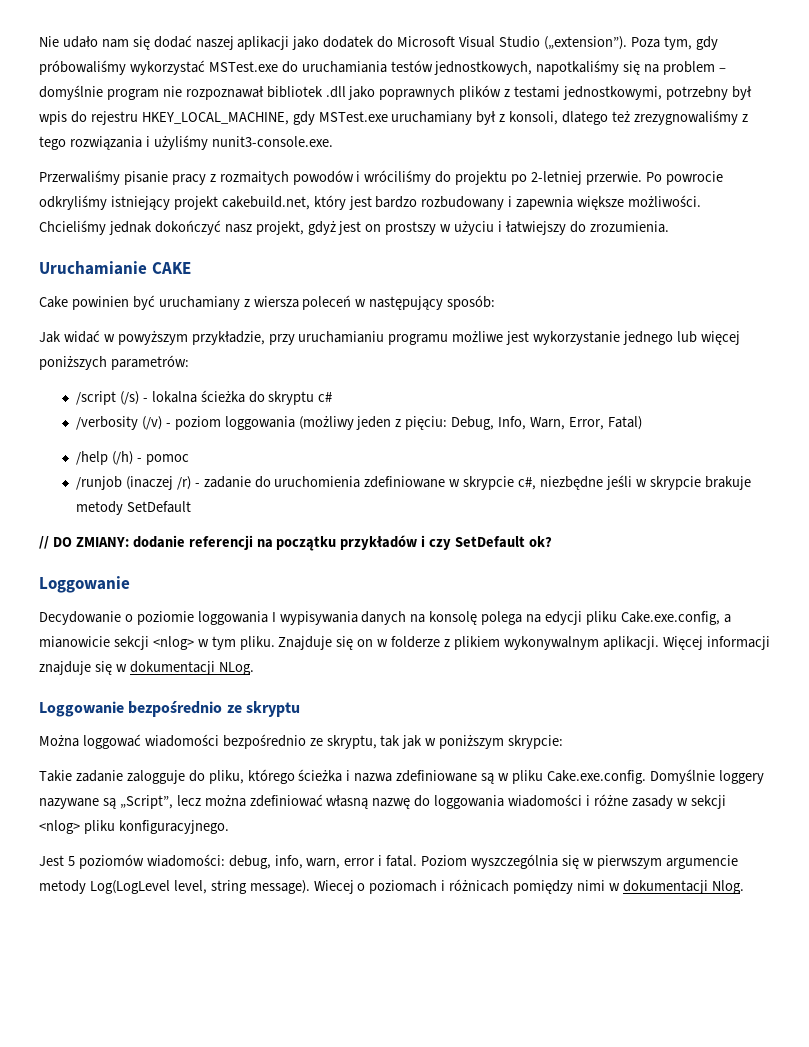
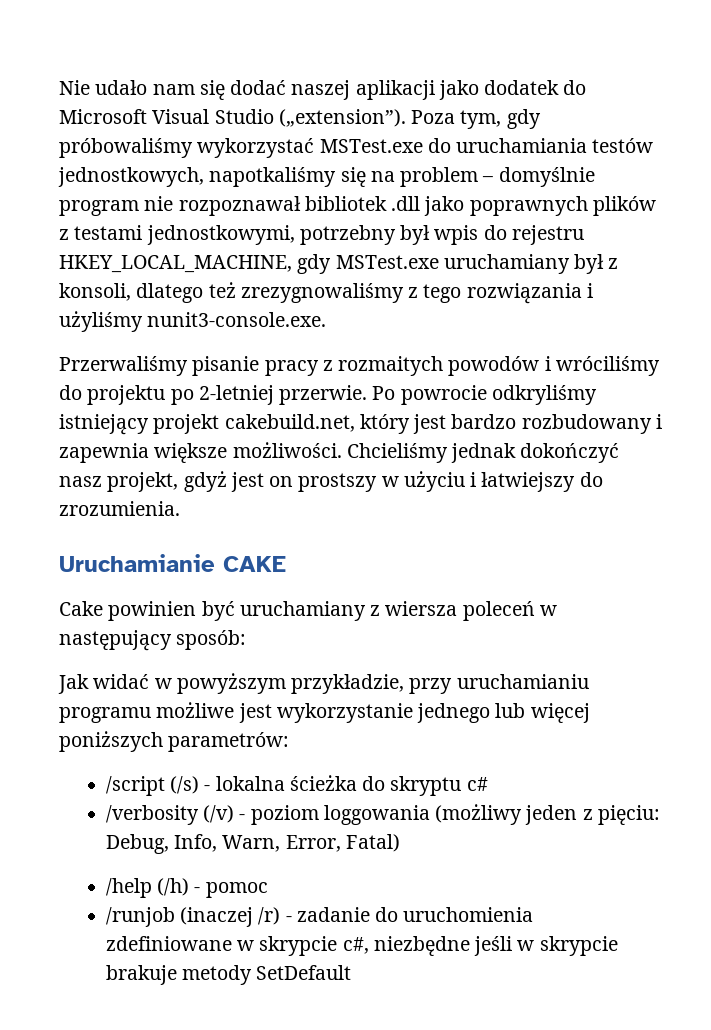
[39,535,553,551] [39,576,130,593] [39,611,731,625] [39,636,770,650] [39,661,254,675] [39,701,300,717] [39,734,564,749] [39,769,764,784] [39,794,726,809] [39,820,229,834] [39,854,738,869] [39,879,744,894] // // DO ZMIANY: dodanie referencji na początku przykładów i czy SetDefault ok? // Loggowanie // Decydowanie o poziomie loggowania I wypisywania danych na konsolę polega na edycji pliku Cake.exe.config, a mianowicie sekcji <nlog> w tym pliku. Znajduje się on w folderze z plikiem wykonywalnym aplikacji. Więcej informacji znajduje się w dokumentacji NLog. // Loggowanie bezpośrednio ze skryptu // Można loggować wiadomości bezpośrednio ze skryptu, tak jak w poniższym skrypcie: // Takie zadanie zalogguje do pliku, którego ścieżka i nazwa zdefiniowane są w pliku Cake.exe.config. Domyślnie loggery nazywane są „Script”, lecz można zdefiniować własną nazwę do loggowania wiadomości i różne zasady w sekcji <nlog> pliku konfiguracyjnego. // Jest 5 poziomów wiadomości: debug, info, warn, error i fatal. Poziom wyszczególnia się w pierwszym argumencie metody Log(LogLevel level, string message). Wiecej o poziomach i różnicach pomiędzy nimi w dokumentacji Nlog. -> (352, 972) none

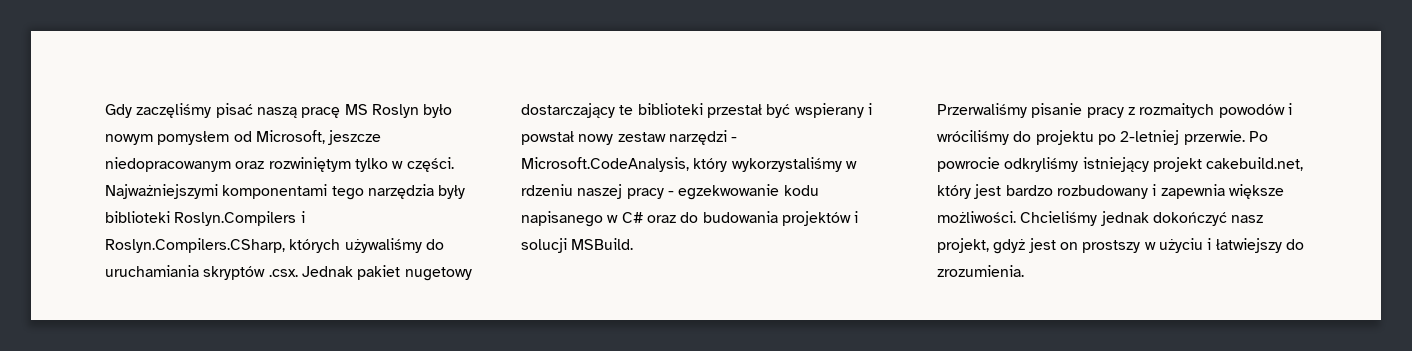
[59,80,587,100] [59,109,541,129] [59,138,654,158] [58,167,595,187] [59,196,656,216] [59,225,584,245] [59,254,619,274] [59,282,593,304] [59,311,327,332] Nie udało nam się dodać naszej aplikacji jako dodatek do Microsoft Visual Studio („extension”). Poza tym, gdy próbowaliśmy wykorzystać MSTest.exe do uruchamiania testów jednostkowych, napotkaliśmy się na problem – domyślnie program nie rozpoznawał bibliotek .dll jako poprawnych plików z testami jednostkowymi, potrzebny był wpis do rejestru HKEY_LOCAL_MACHINE, gdy MSTest.exe uruchamiany był z konsoli, dlatego też zrezygnowaliśmy z tego rozwiązania i użyliśmy nunit3-console.exe. -> [105,103,453,118] [105,130,382,145] [105,157,454,172] [105,184,466,200] [105,211,305,226] [105,238,444,253] [105,265,472,281] [521,103,872,118] [521,130,738,145] [521,157,857,172] [521,184,819,200] [521,211,859,227] [521,238,634,253] Gdy zaczęliśmy pisać naszą pracę MS Roslyn było nowym pomysłem od Microsoft, jeszcze niedopracowanym oraz rozwiniętym tylko w części. Najważniejszymi komponentami tego narzędzia były biblioteki Roslyn.Compilers i Roslyn.Compilers.CSharp, których używaliśmy do uruchamiania skryptów .csx. Jednak pakiet nugetowy dostarczający te biblioteki przestał być wspierany i powstał nowy zestaw narzędzi - Microsoft.CodeAnalysis, który wykorzystaliśmy w rdzeniu naszej pracy - egzekwowanie kodu napisanego w C# oraz do budowania projektów i solucji MSBuild.
[59,554,286,572] [59,601,557,621] [59,630,247,651] [58,673,589,694] [59,702,590,723] [59,731,290,752] [105,775,488,796] [105,804,660,825] [105,834,400,854] [105,878,268,898] [105,907,534,927] [105,936,618,956] [105,965,352,985] // Uruchamianie CAKE // Cake powinien być uruchamiany z wiersza poleceń w następujący sposób: // Jak widać w powyższym przykładzie, przy uruchamianiu programu możliwe jest wykorzystanie jednego lub więcej poniższych parametrów: // /script (/s) - lokalna ścieżka do skryptu c# // /verbosity (/v) - poziom loggowania (możliwy jeden z pięciu: Debug, Info, Warn, Error, Fatal) // /help (/h) - pomoc // /runjob (inaczej /r) - zadanie do uruchomienia zdefiniowane w skrypcie c#, niezbędne jeśli w skrypcie brakuje metody SetDefault -> (1024, 271) none

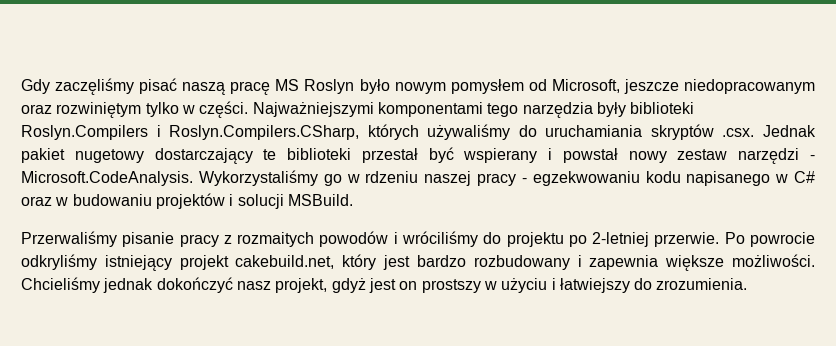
[521,157,842,172] Microsoft.CodeAnalysis, który wykorzystaliśmy -> [21,170,342,186] Microsoft.CodeAnalysis. Wykorzystaliśmy go
[678,184,780,200] egzekwowanie -> [532,171,640,186] egzekwowaniu
[680,211,778,223] do budowania -> [55,194,152,206] w budowaniu

